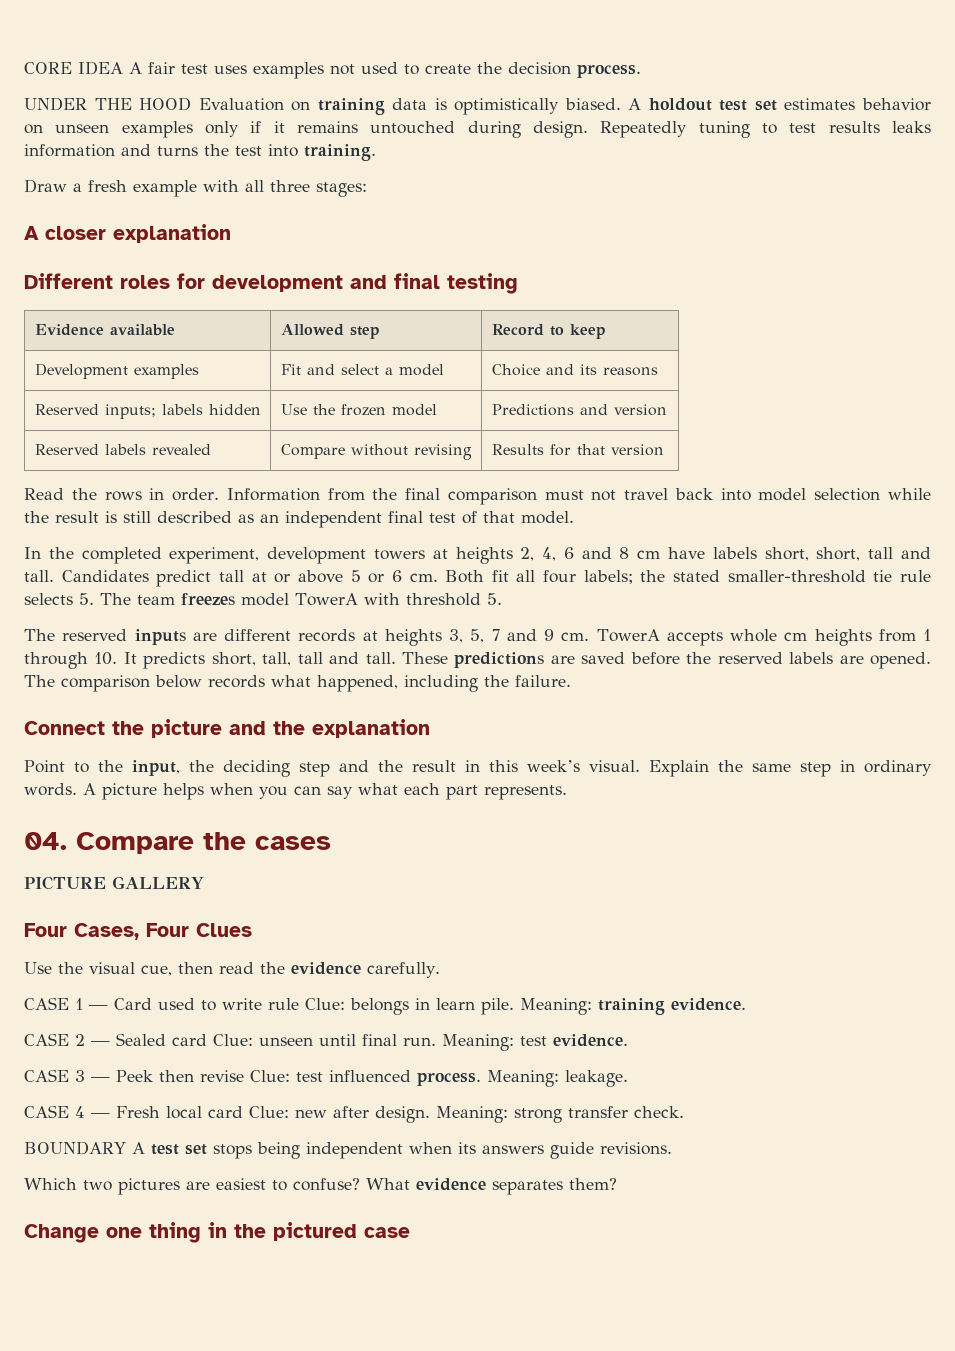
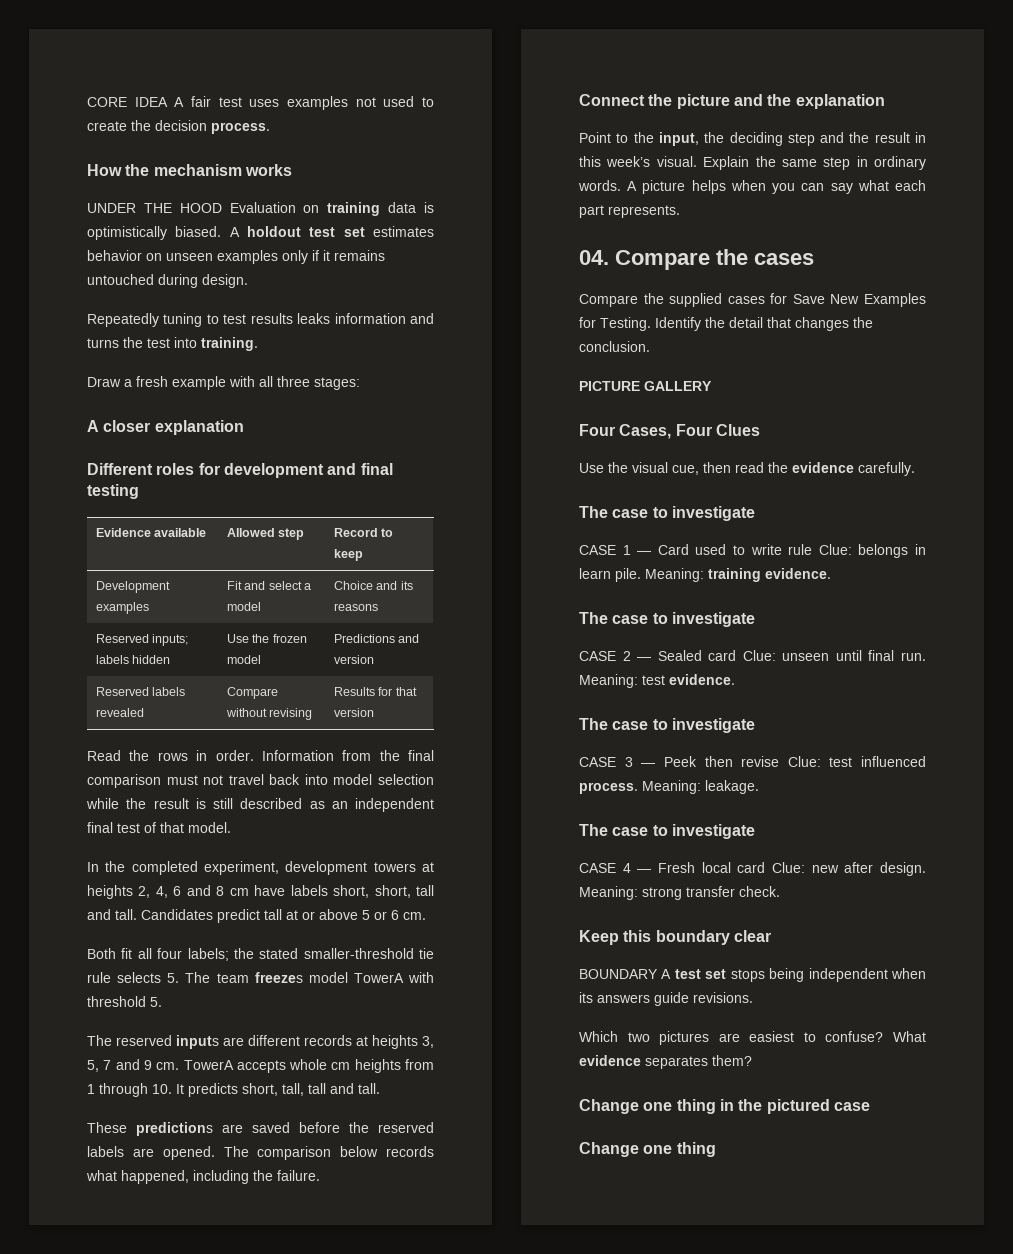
(641, 71) none -> [87,164,292,176] // How the mechanism works
(588, 129) none -> (248, 281) //
(438, 577) none -> (426, 916) //
(396, 658) none -> (380, 1088) //
(331, 843) none -> [579,293,926,307] [579,317,873,331] [579,341,650,352] // Compare the supplied cases for Save New Examples for Testing. Identify the detail that changes the conclusion.
(440, 970) none -> [579,506,755,521] // The case to investigate
(746, 1004) none -> [579,612,755,627] // The case to investigate
(628, 1040) none -> [579,718,755,733] // The case to investigate
(628, 1078) none -> [579,824,755,839] // The case to investigate
(684, 1112) none -> [579,930,771,945] // Keep this boundary clear
(410, 1232) none -> [579,1142,716,1157] // Change one thing

